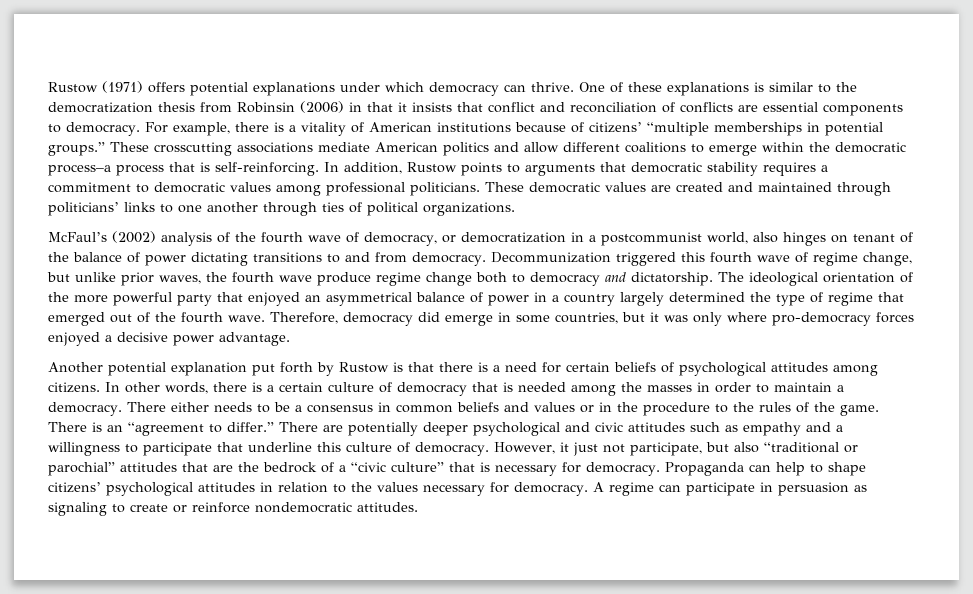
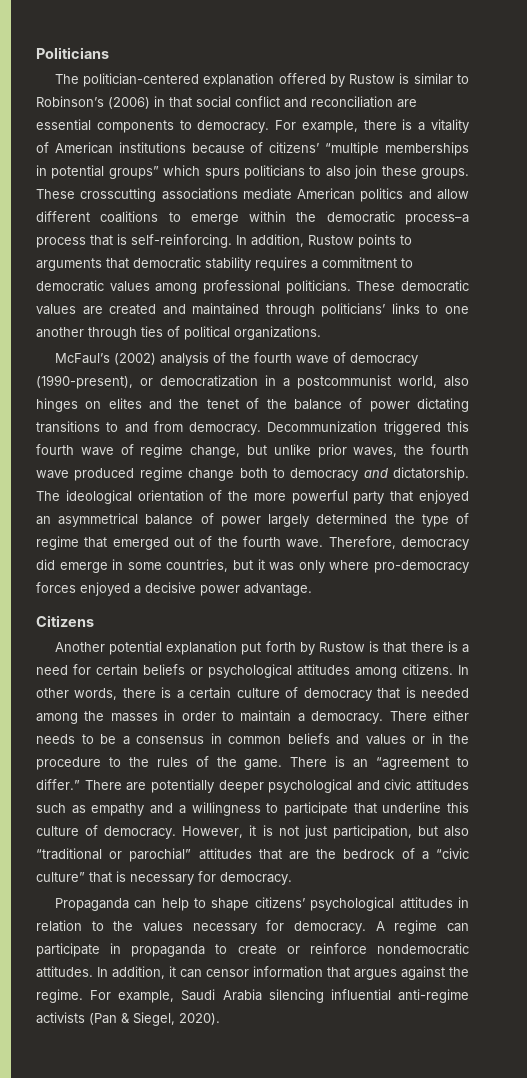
[48,81,857,96] [48,101,483,113] Rustow (1971) offers potential explanations under which democracy can thrive. One of these explanations is similar to the democratization thesis from Robinsin (2006) in that it insists that -> [36,47,109,59] [54,73,469,87] [36,96,231,109] Politicians // The politician-centered explanation offered by Rustow is similar to Robinson’s (2006) in that social
[662,102,733,113] of conflicts -> (393, 102) none
[48,142,105,156] groups.” -> [108,165,469,179] groups” which spurs politicians to also join these groups.
[364,232,437,246] democracy, -> [349,353,418,366] [36,375,133,389] democracy (1990-present),
[852,234,895,242] tenant -> [108,398,239,410] elites and the tenet
[317,272,371,286] produce -> [74,468,135,481] produced
[534,292,615,306] in a country -> (261, 521) none
(290, 339) none -> [36,615,94,627] // Citizens
[661,362,674,373] of -> [190,667,203,675] or
[572,442,702,456] just not participate, -> [262,825,412,839] is not just participation,
(660, 469) none -> (292, 878) //
[777,482,867,496] [48,502,107,516] persuasion as signaling -> [131,944,206,957] propaganda
(418, 507) none -> [97,966,469,980] [36,989,469,1003] [36,1012,220,1026] In addition, it can censor information that argues against the regime. For example, Saudi Arabia silencing influential anti-regime activists (Pan & Siegel, 2020).

